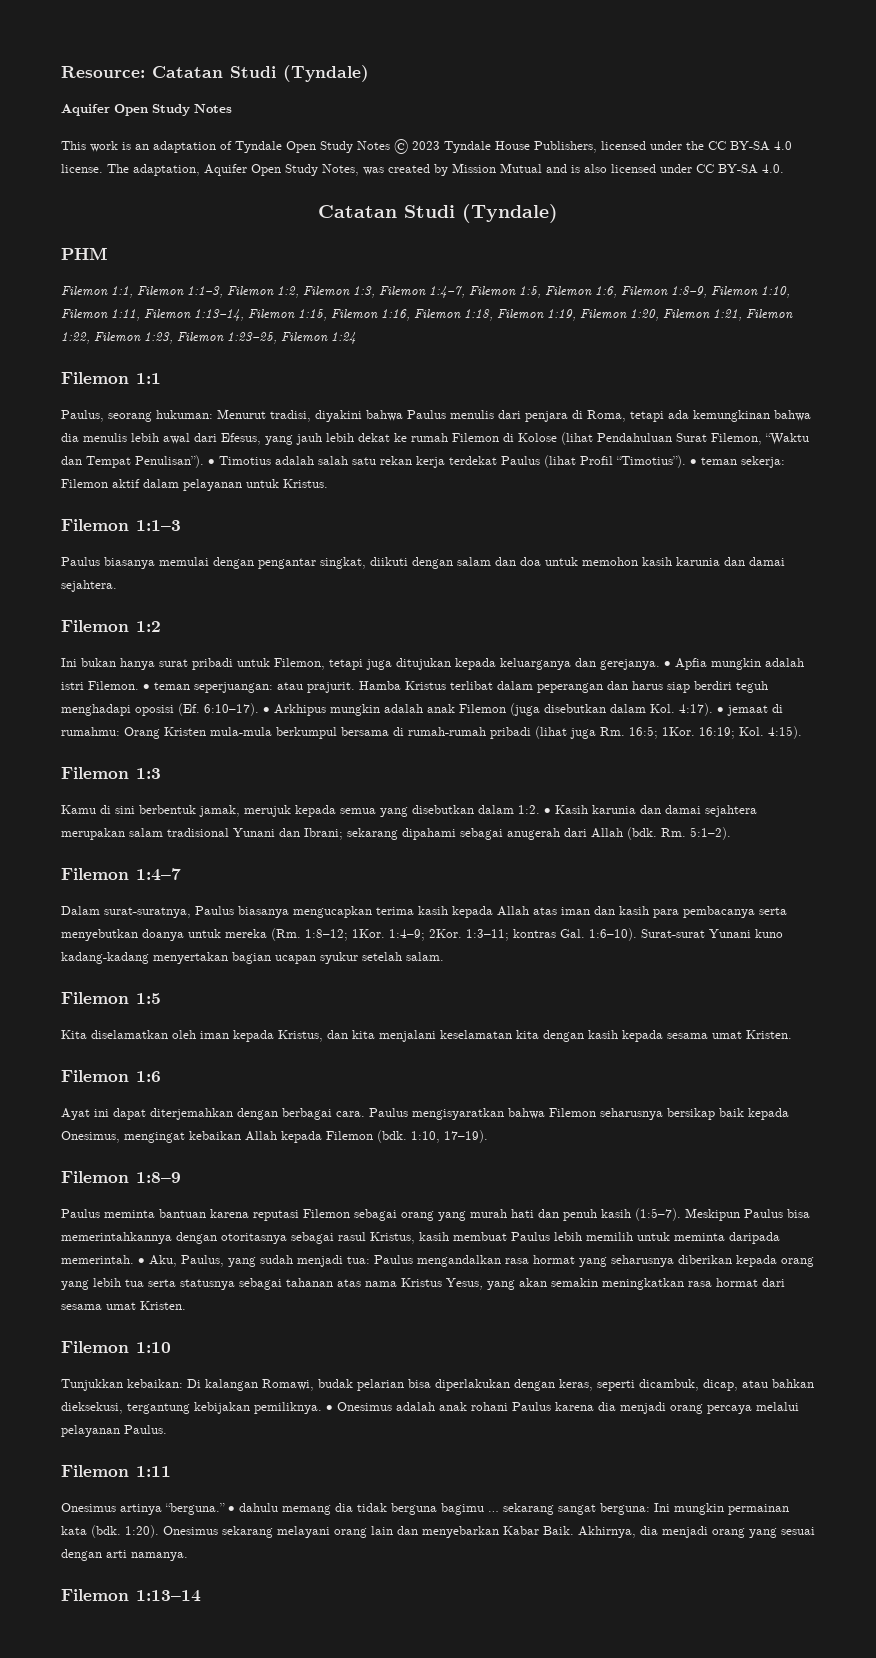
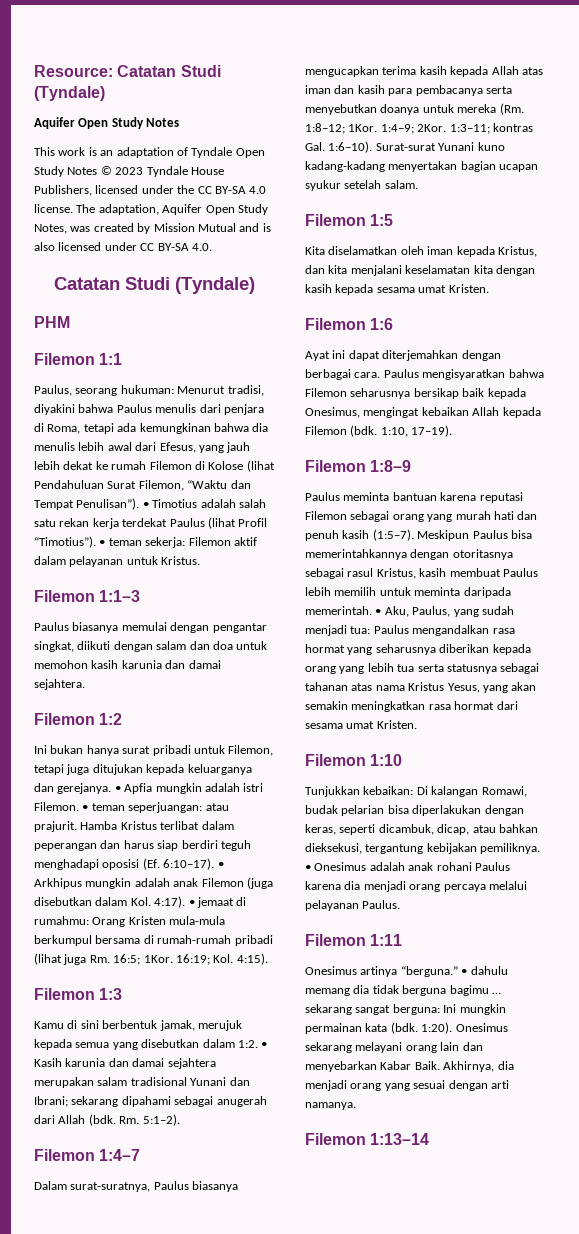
[61,286,790,298] [61,309,793,321] [61,332,356,344] // Filemon 1:1, Filemon 1:1–3, Filemon 1:2, Filemon 1:3, Filemon 1:4–7, Filemon 1:5, Filemon 1:6, Filemon 1:8–9, Filemon 1:10, Filemon 1:11, Filemon 1:13–14, Filemon 1:15, Filemon 1:16, Filemon 1:18, Filemon 1:19, Filemon 1:20, Filemon 1:21, Filemon 1:22, Filemon 1:23, Filemon 1:23–25, Filemon 1:24 -> (70, 322) none

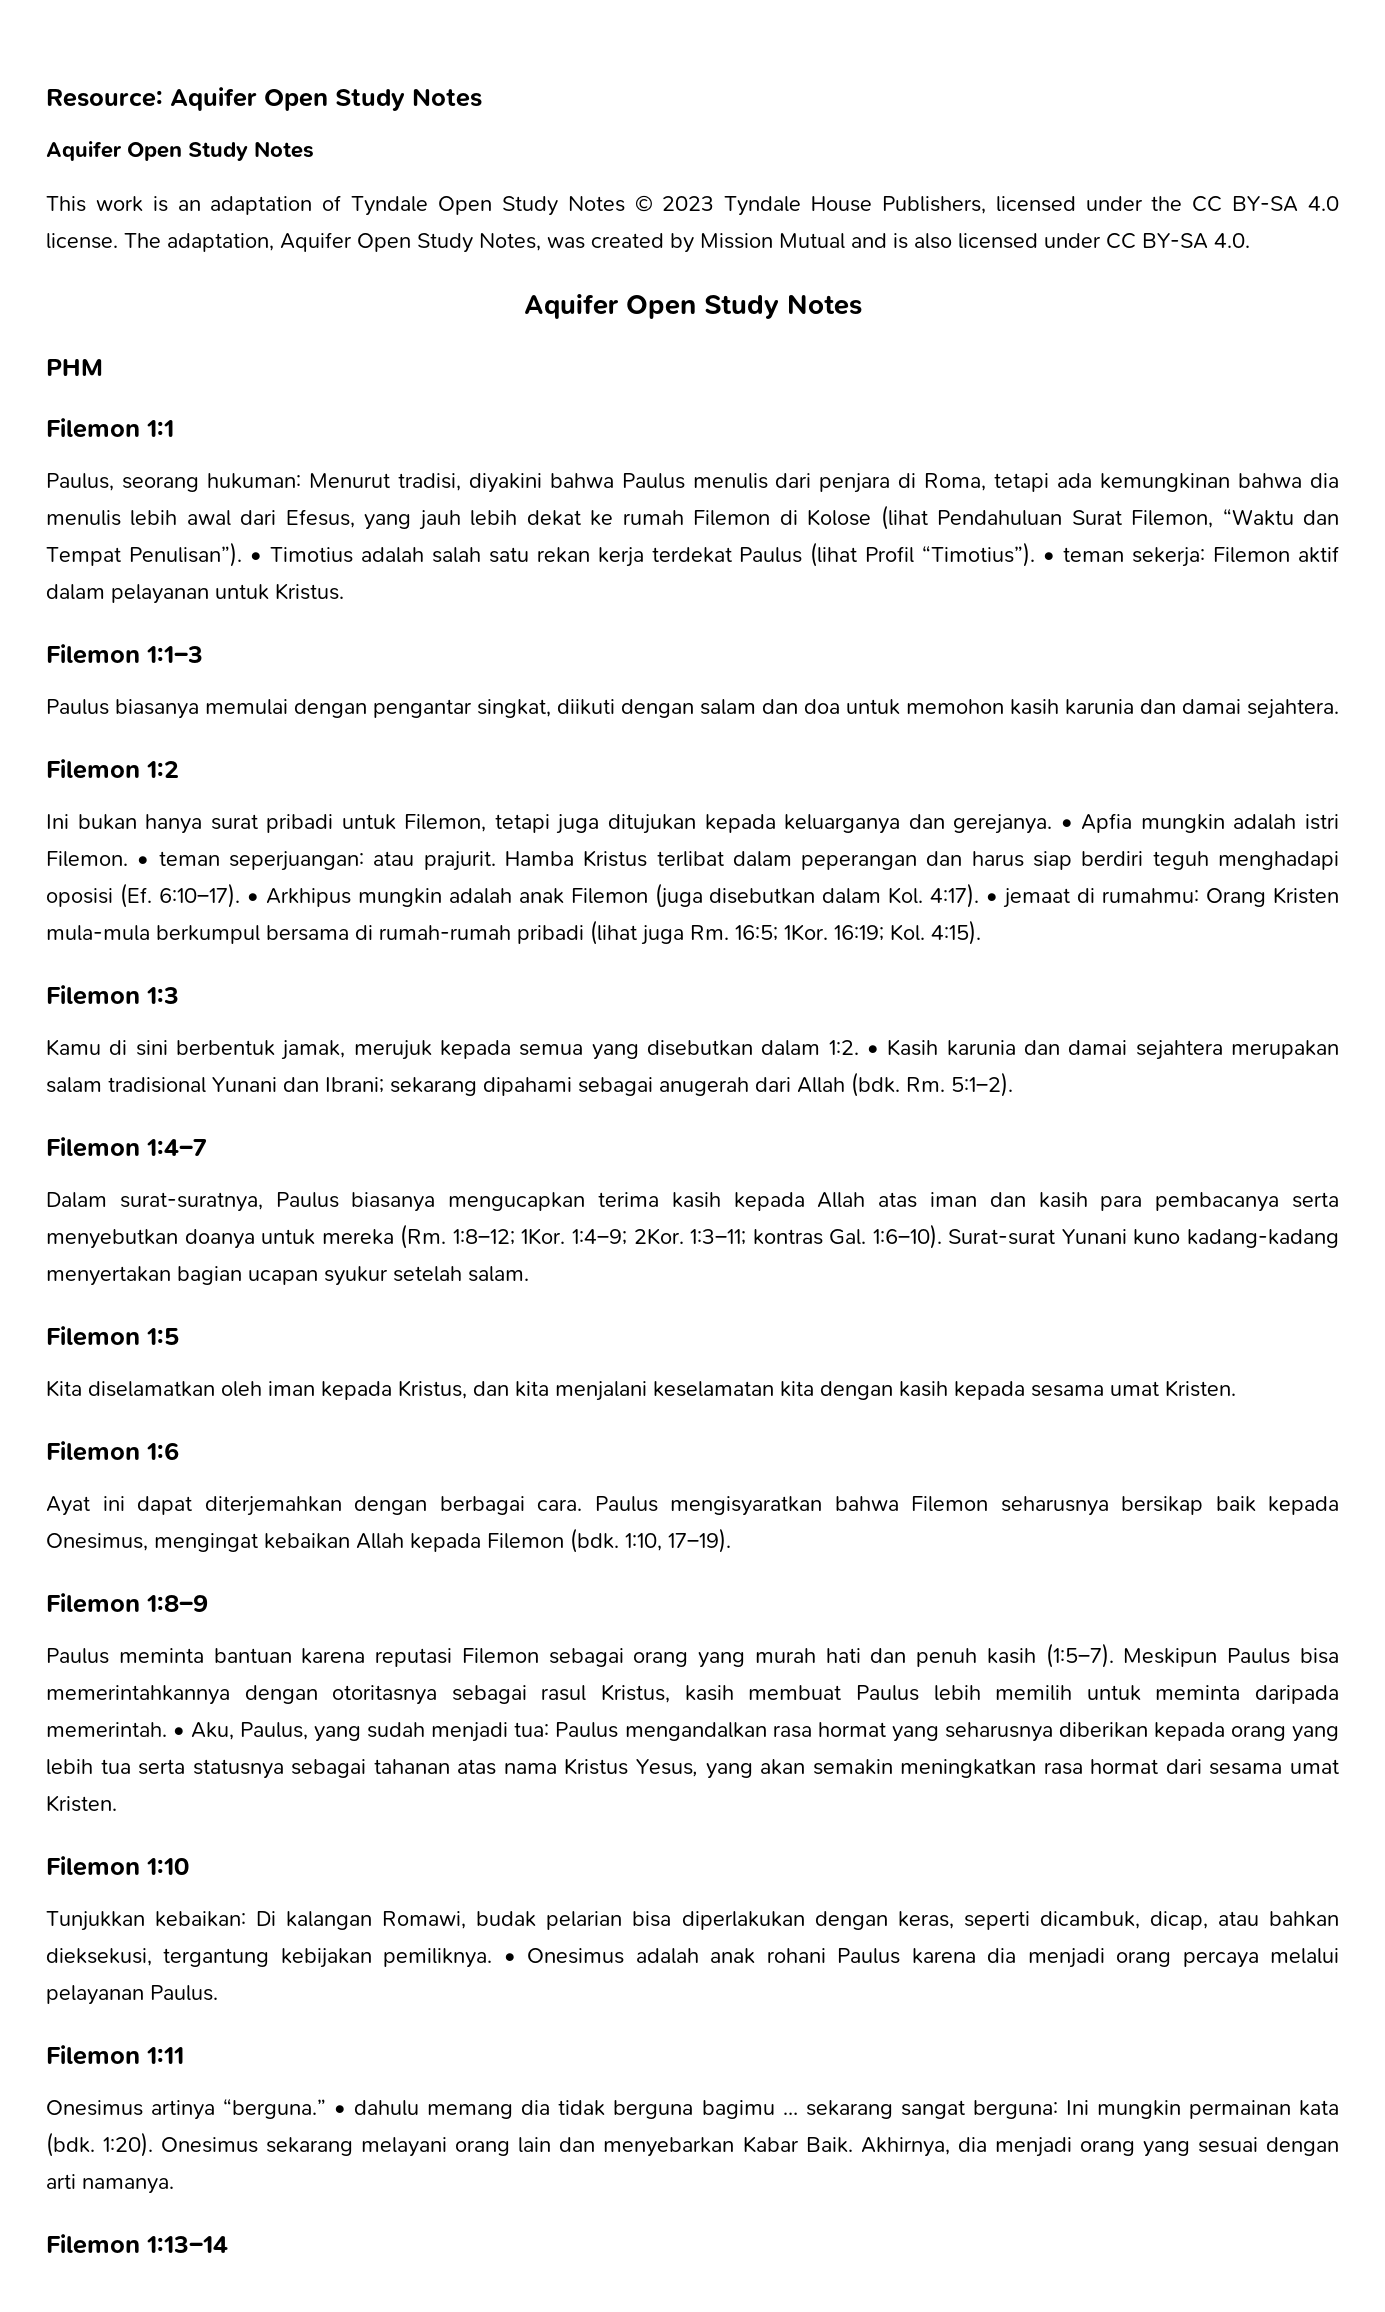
[117,65,221,77] [34,86,105,101] Catatan Studi (Tyndale) -> [170,87,482,111] Aquifer Open Study Notes
[53,277,255,294] Catatan Studi (Tyndale) -> [523,294,862,319] Aquifer Open Study Notes

